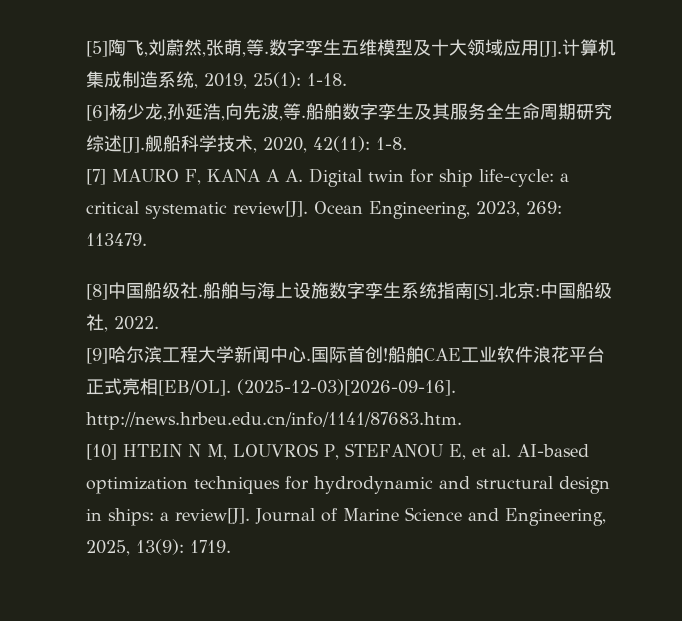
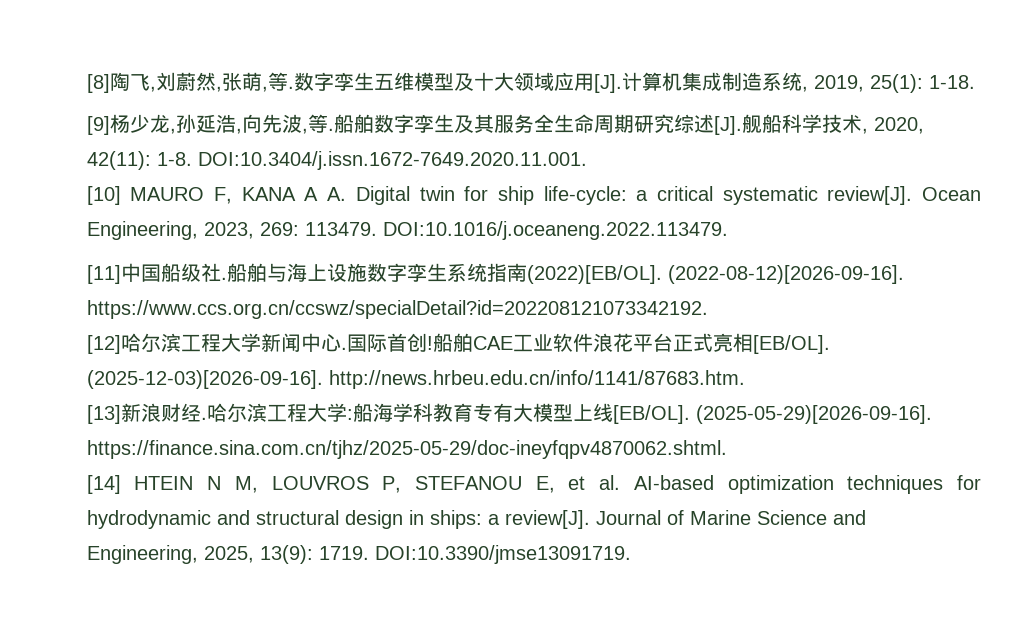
[86,41,109,57] [5] -> [86,74,110,93] [8]
[86,105,110,121] [6] -> [86,116,110,135] [9]
[86,169,107,185] // [7] -> [197,151,587,170] [86,186,121,205] DOI:10.3404/j.issn.1672-7649.2020.11.001. // [10]
[86,284,109,300] // [8] -> [382,221,728,240] [86,265,121,284] DOI:10.1016/j.oceaneng.2022.113479. // [11]
[473,282,613,300] [86,314,160,332] [86,348,109,364] [S].北京:中国船级社, 2022. // [9] -> [526,265,904,284] [86,300,708,319] [86,335,121,354] (2022)[EB/OL]. (2022-08-12)[2026-09-16]. https://www.ccs.org.cn/ccswz/specialDetail?id=202208121073342192. // [12]
[86,444,118,460] [10] -> [86,403,932,424] [86,440,727,459] [86,475,121,494] [13]新浪财经.哈尔滨工程大学:船海学科教育专有大模型上线[EB/OL]. (2025-05-29)[2026-09-16]. https://finance.sina.com.cn/tjhz/2025-05-29/doc-ineyfqpv4870062.shtml. // [14]
(232, 546) none -> [374,545,631,564] DOI:10.3390/jmse13091719.

